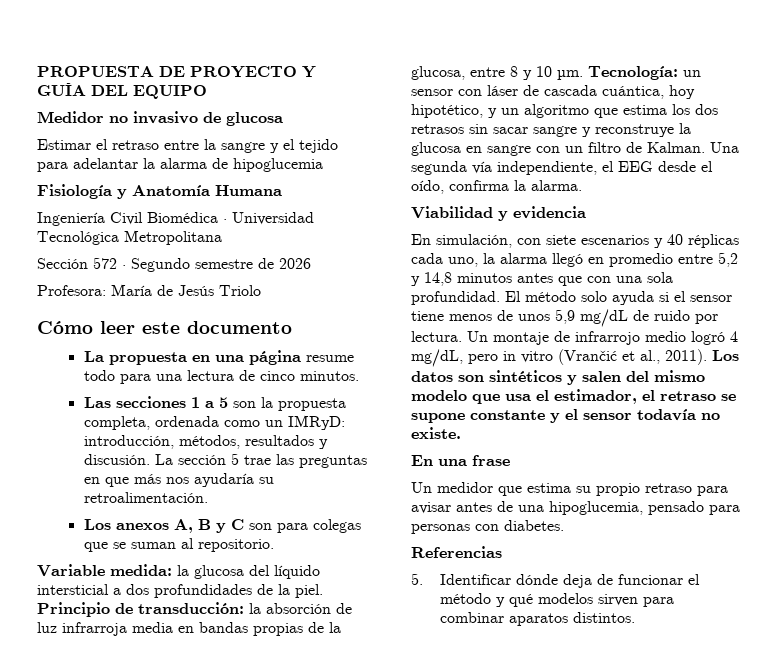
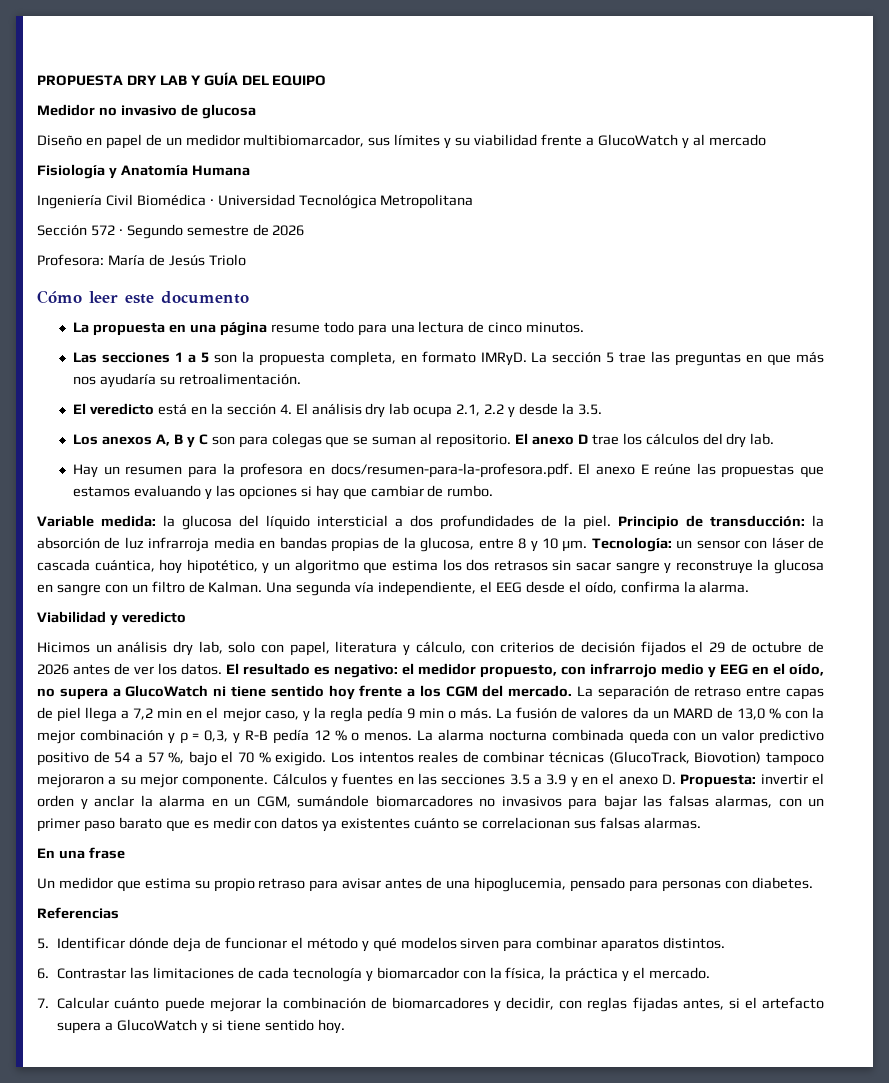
[159,66,297,78] DE PROYECTO -> [126,75,187,85] DRY LAB
[37,139,338,153] [37,158,323,172] Estimar el retraso entre la sangre y el tejido para adelantar la alarma de hipoglucemia -> [37,134,766,149] Diseño en papel de un medidor multibiomarcador, sus límites y su viabilidad frente a GlucoWatch y al mercado
[154,415,345,430] [83,435,328,449] [83,454,150,465] ordenada como un IMRyD: introducción, métodos, resultados y discusión. -> [400,351,527,366] en formato IMRyD.
(208, 497) none -> [73,403,602,418] // El veredicto está en la sección 4. El análisis dry lab ocupa 2.1, 2.2 y desde la 3.5.
(274, 545) none -> [515,433,775,448] [73,463,825,478] [73,485,494,500] El anexo D trae los cálculos del dry lab. // Hay un resumen para la profesora en docs/resumen-para-la-profesora.pdf. El anexo E reúne las propuestas que estamos evaluando y las opciones si hay que cambiar de rumbo.
[513,206,586,219] [411,234,739,248] [411,252,738,267] [411,272,673,286] [411,291,732,305] [411,309,718,327] [411,331,738,345] [411,349,739,367] [411,370,705,385] [411,389,736,404] [411,409,720,423] [411,427,461,439] evidencia // En simulación, con siete escenarios y 40 réplicas cada uno, la alarma llegó en promedio entre 5,2 y 14,8 minutos antes que con una sola profundidad. El método solo ayuda si el sensor tiene menos de unos 5,9 mg/dL de ruido por lectura. Un montaje de infrarrojo medio logró 4 mg/dL, pero in vitro (Vrančić et al., 2011). Los datos son sintéticos y salen del mismo modelo que usa el estimador, el retraso se supone constante y el sensor todavía no existe. -> [121,611,186,623] [37,641,824,656] [37,663,824,678] [37,685,824,700] [37,707,825,722] [37,729,824,744] [37,751,825,766] [37,773,825,788] [37,795,824,810] [37,817,701,832] veredicto // Hicimos un análisis dry lab, solo con papel, literatura y cálculo, con criterios de decisión fijados el 29 de octubre de 2026 antes de ver los datos. El resultado es negativo: el medidor propuesto, con infrarrojo medio y EEG en el oído, no supera a GlucoWatch ni tiene sentido hoy frente a los CGM del mercado. La separación de retraso entre capas de piel llega a 7,2 min en el mejor caso, y la regla pedía 9 min o más. La fusión de valores da un MARD de 13,0 % con la mejor combinación y ρ = 0,3, y R-B pedía 12 % o menos. La alarma nocturna combinada queda con un valor predictivo positivo de 54 a 57 %, bajo el 70 % exigido. Los intentos reales de combinar técnicas (GlucoTrack, Biovotion) tampoco mejoraron a su mejor componente. Cálculos y fuentes en las secciones 3.5 a 3.9 y en el anexo D. Propuesta: invertir el orden y anclar la alarma en un CGM, sumándole biomarcadores no invasivos para bajar las falsas alarmas, con un primer paso barato que es medir con datos ya existentes cuánto se correlacionan sus falsas alarmas.
(636, 617) none -> [37,967,711,982] [37,997,825,1012] [57,1019,345,1034] // 6. Contrastar las limitaciones de cada tecnología y biomarcador con la física, la práctica y el mercado. // 7. Calcular cuánto puede mejorar la combinación de biomarcadores y decidir, con reglas fijadas antes, si el artefacto supera a GlucoWatch y si tiene sentido hoy.

